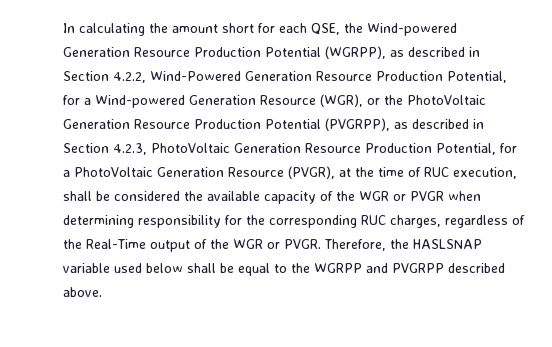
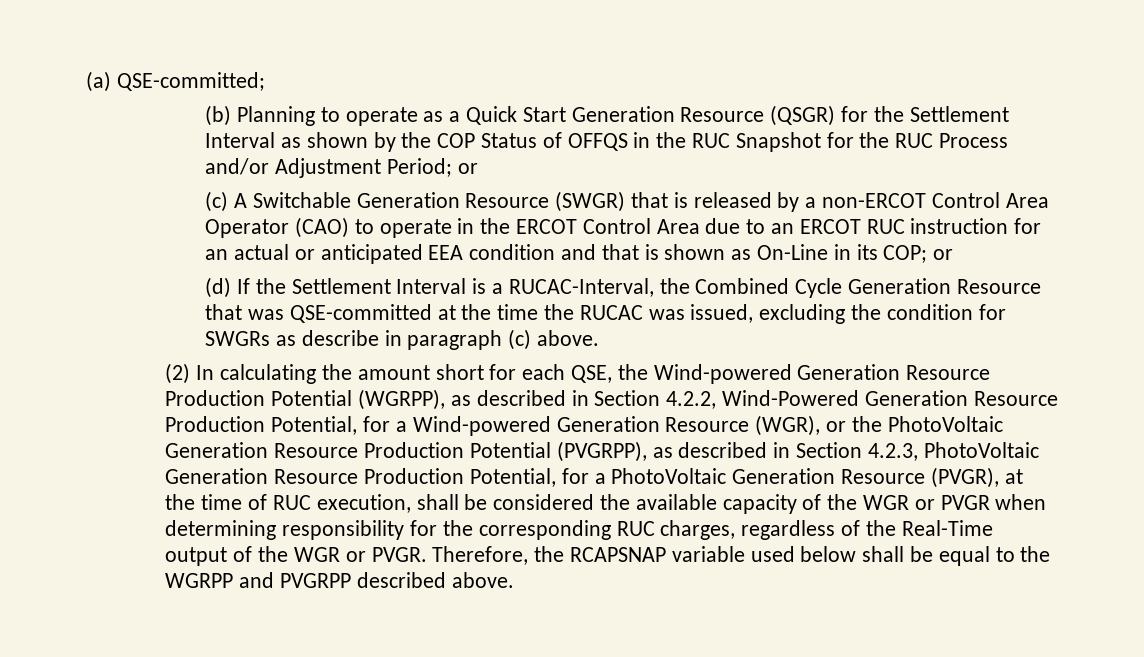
(62, 28) none -> [86,71,265,92] [205,105,1009,126] [205,132,1009,152] [205,158,478,178] [205,191,1049,212] [205,217,1042,238] [205,244,954,264] [205,277,1041,298] [205,304,1006,324] [205,329,600,350] [165,363,191,384] (a) QSE-committed; // (b) Planning to operate as a Quick Start Generation Resource (QSGR) for the Settlement Interval as shown by the COP Status of OFFQS in the RUC Snapshot for the RUC Process and/or Adjustment Period; or // (c) A Switchable Generation Resource (SWGR) that is released by a non-ERCOT Control Area Operator (CAO) to operate in the ERCOT Control Area due to an ERCOT RUC instruction for an actual or anticipated EEA condition and that is shown as On-Line in its COP; or // (d) If the Settlement Interval is a RUCAC-Interval, the Combined Cycle Generation Resource that was QSE-committed at the time the RUCAC was issued, excluding the condition for SWGRs as describe in paragraph (c) above. // (2)
[412,239,482,249] HASLSNAP -> [569,547,666,562] RCAPSNAP

